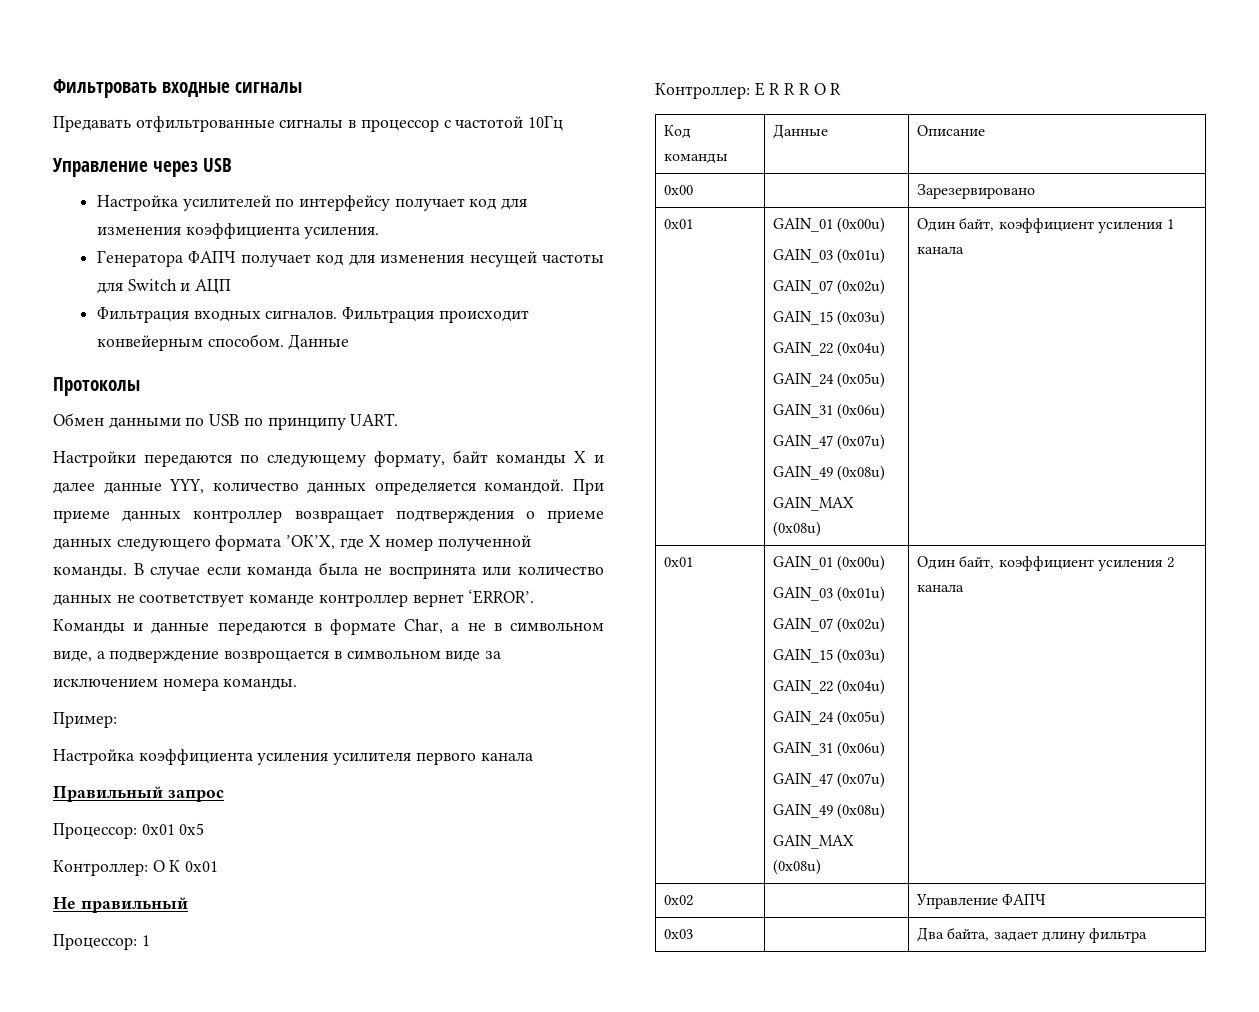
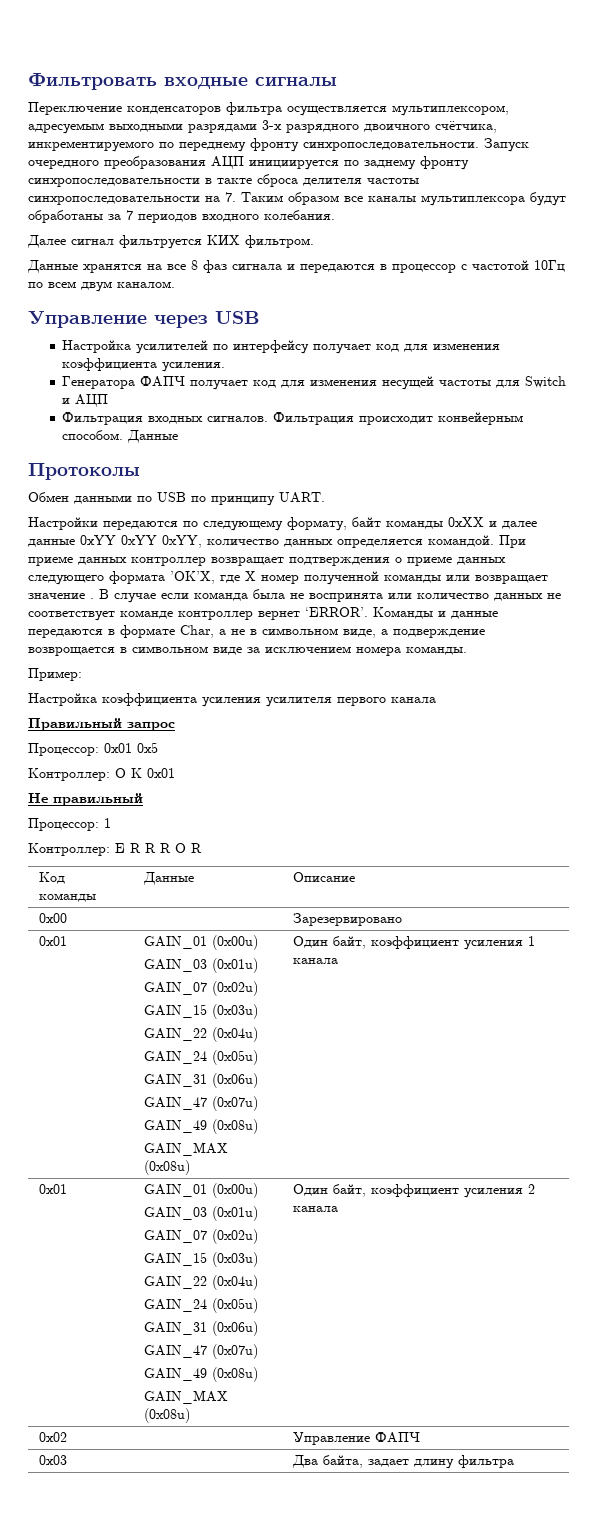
[53,116,344,132] Предавать отфильтрованные сигналы -> [28,102,509,116] [28,120,497,134] [28,138,529,152] [28,156,469,170] [28,174,419,187] [28,192,566,206] [28,210,335,223] [27,235,314,249] [27,260,375,273] Переключение конденсаторов фильтра осуществляется мультиплексором, адресуемым выходными разрядами 3-х разрядного двоичного счётчика, инкрементируемого по переднему фронту синхропоследовательности. Запуск очередного преобразования АЦП инициируется по заднему фронту синхропоследовательности в такте сброса делителя частоты синхропоследовательности на 7. Таким образом все каналы мультиплексора будут обработаны за 7 периодов входного колебания. // Далее сигнал фильтруется КИХ фильтром. // Данные хранятся на все 8 фаз сигнала и передаются
(564, 123) none -> [28,281,175,292] по всем двум каналом.
[574,451,586,463] Х -> [448,517,484,527] 0хХХ
[169,479,205,494] YYY, -> [80,535,202,548] 0хYY 0xYY 0xYY,
[53,566,127,578] команды. -> [384,574,548,584] [28,593,94,599] команды или возвращает значение .

